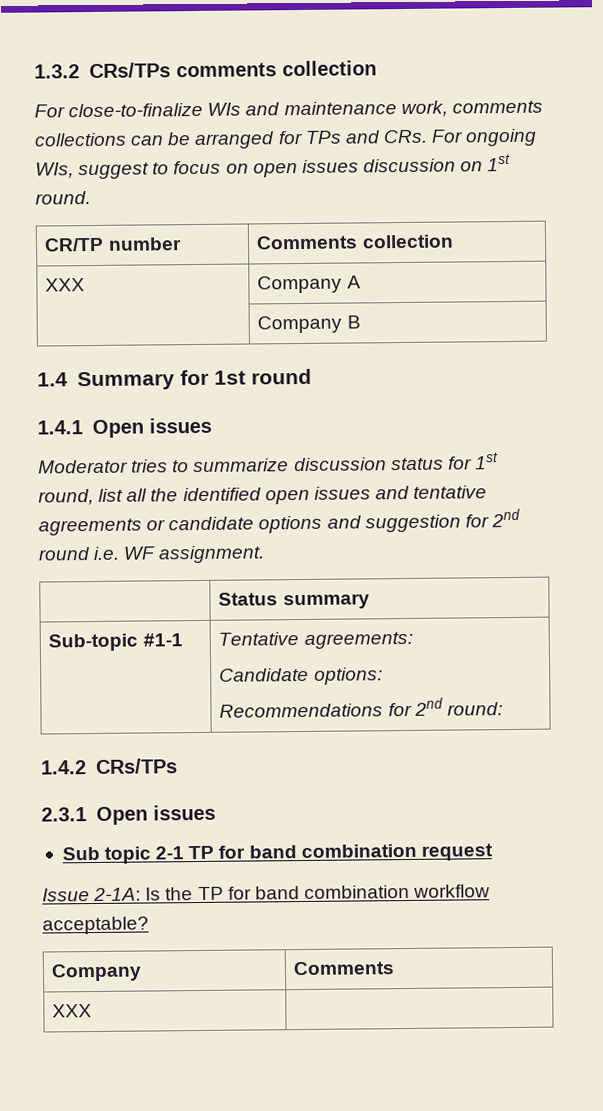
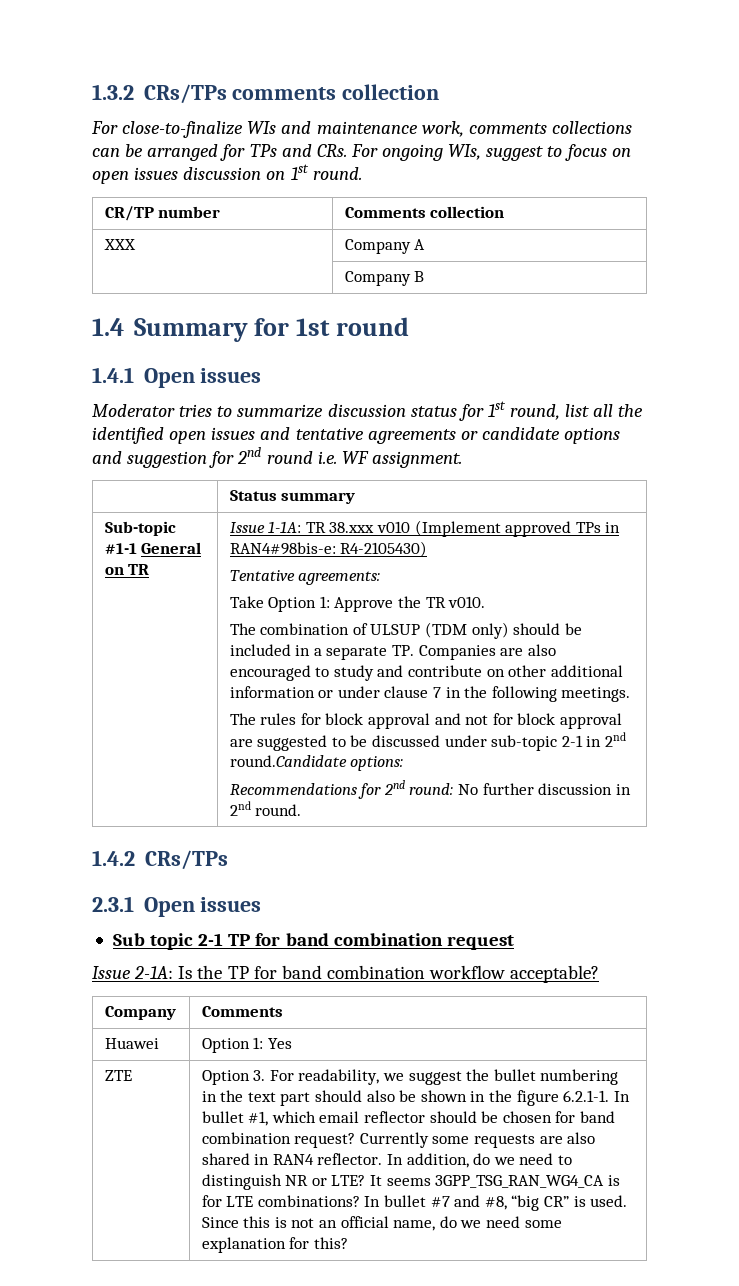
[218,631,413,649] [219,667,310,682] | Tentative agreements: // Candidate -> [141,542,202,554] [104,564,150,575] [229,520,621,537] [229,541,428,557] [229,570,381,585] [229,596,486,612] [229,622,582,639] [229,644,556,660] [229,665,623,681] [229,686,631,702] [229,713,622,729] [229,732,626,751] [229,755,347,767] General on TR | Issue 1-1A: TR 38.xxx v010 (Implement approved TPs in RAN4#98bis-e: R4-2105430) // Tentative agreements: // Take Option 1: Approve the TR v010. // The combination of ULSUP (TDM only) should be included in a separate TP. Companies are also encouraged to study and contribute on other additional information or under clause 7 in the following meetings. // The rules for block approval and not for block approval are suggested to be discussed under sub-topic 2-1 in 2nd round.Candidate
(503, 709) none -> [457,783,631,795] [229,801,302,816] No further discussion in 2nd round.
[52,1004,93,1018] XXX | -> [104,1038,159,1049] [201,1037,292,1053] [104,1070,132,1081] [201,1069,619,1085] [201,1090,630,1106] [201,1111,615,1126] [201,1132,596,1148] [201,1153,572,1168] [201,1174,620,1190] [201,1195,628,1211] [201,1216,562,1231] [201,1237,348,1253] Huawei | Option 1: Yes // ZTE | Option 3. For readability, we suggest the bullet numbering in the text part should also be shown in the figure 6.2.1-1. In bullet #1, which email reflector should be chosen for band combination request? Currently some requests are also shared in RAN4 reflector. In addition, do we need to distinguish NR or LTE? It seems 3GPP_TSG_RAN_WG4_CA is for LTE combinations? In bullet #7 and #8, “big CR” is used. Since this is not an official name, do we need some explanation for this?

